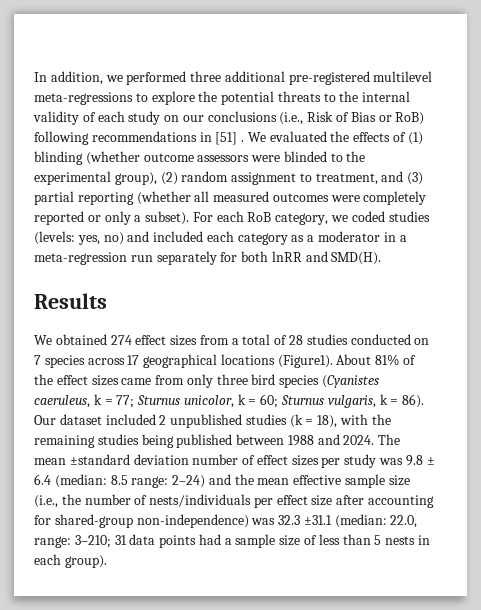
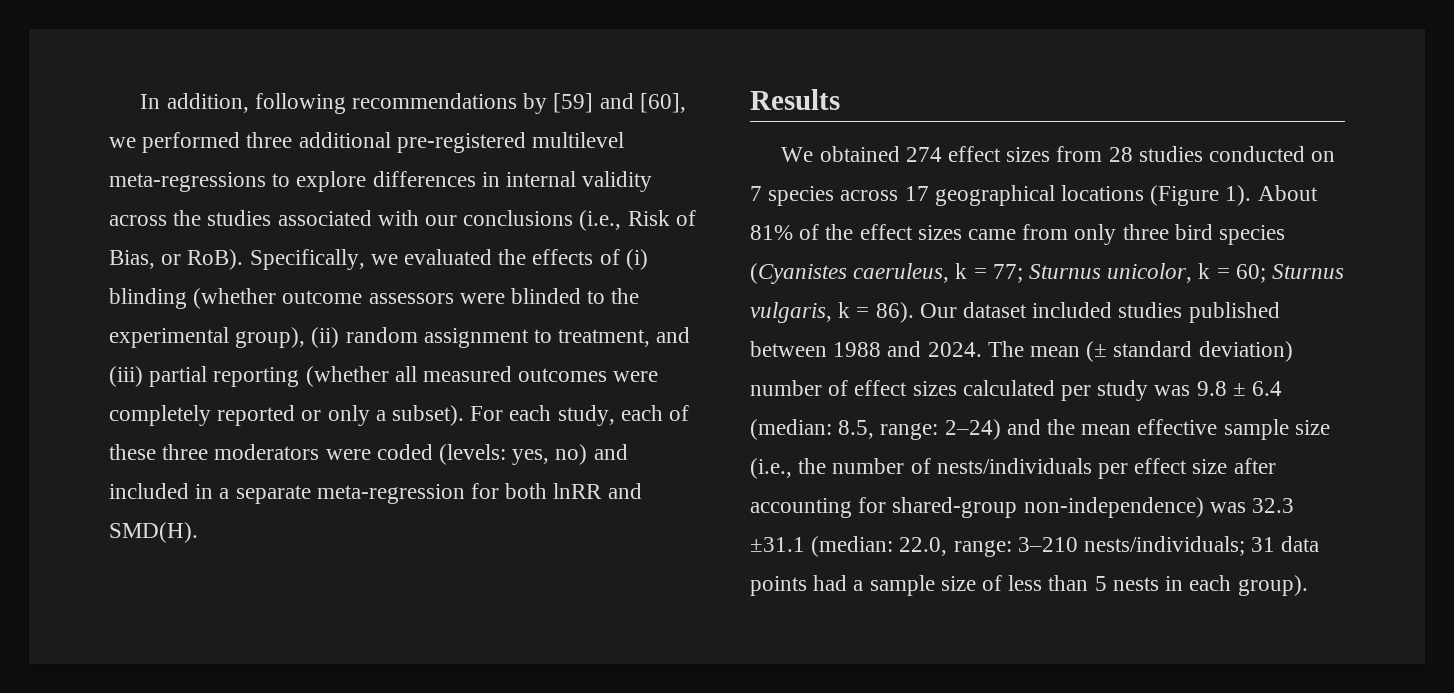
(103, 78) none -> [254,93,686,114] following recommendations by [59] and [60],
[198,91,411,105] [33,111,180,125] the potential threats to the internal validity of each study on -> [372,171,653,192] [109,210,419,226] differences in internal validity across the studies associated with
[350,112,425,125] [34,131,266,145] Bias or RoB) following recommendations in [51] . We -> [109,249,398,270] Bias, or RoB). Specifically, we
[407,132,423,145] (1) -> [625,249,648,270] (i)
[160,172,178,185] (2) -> [311,327,340,348] (ii)
[407,172,424,185] (3) -> [109,366,143,387] (iii)
[247,211,430,225] RoB category, we coded studies -> [557,405,690,426] [109,444,433,460] study, each of these three moderators were coded
[206,231,407,245] [34,251,217,265] each category as a moderator in a meta-regression run separately -> [195,484,465,504] in a separate meta-regression
[231,334,288,345] a total of -> (1103, 154) none
[277,355,333,368] (Figure1). -> [1150,185,1252,206] (Figure 1).
[159,414,391,428] [34,434,174,448] 2 unpublished studies (k = 18), with the remaining studies being -> [1118,302,1183,318] studies
[69,454,189,465] ±standard deviation -> [1086,341,1293,362] (± standard deviation)
(319, 460) none -> [962,380,1055,396] calculated
[110,475,128,485] 8.5 -> [838,420,875,439] 8.5,
[74,535,111,548] 3–210; -> [1017,536,1246,556] 3–210 nests/individuals;

